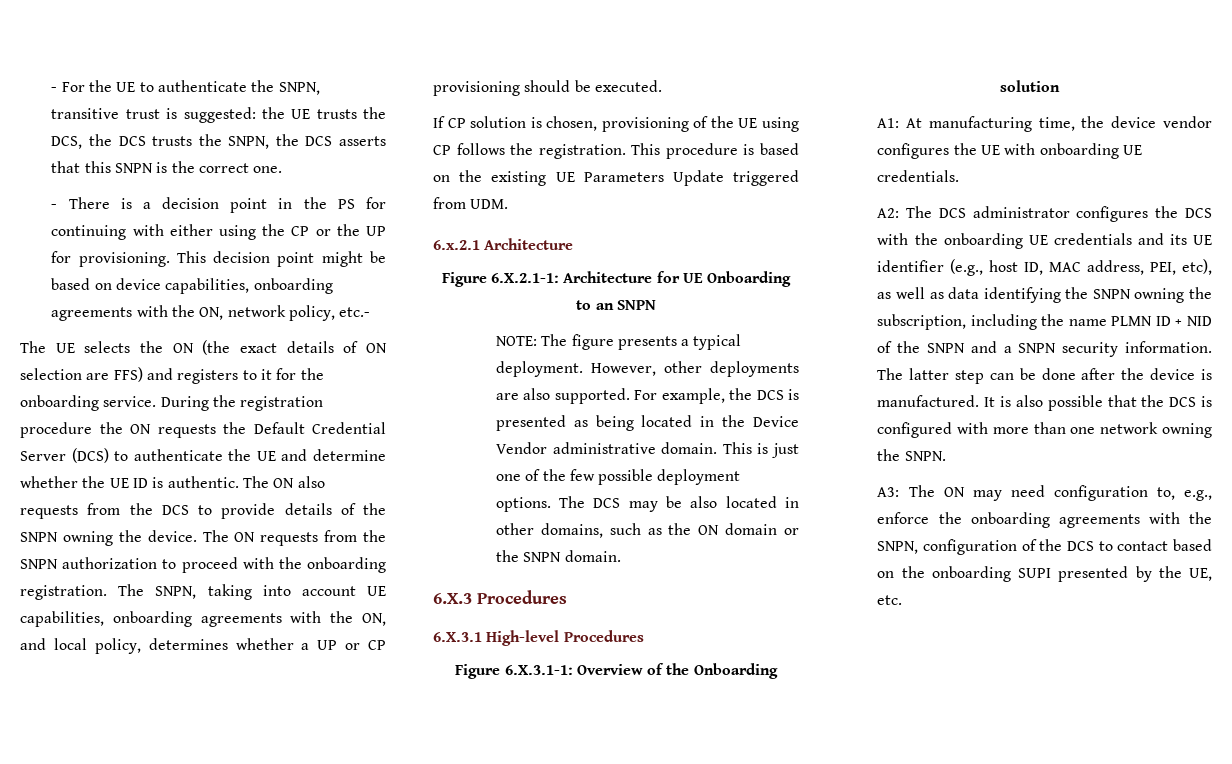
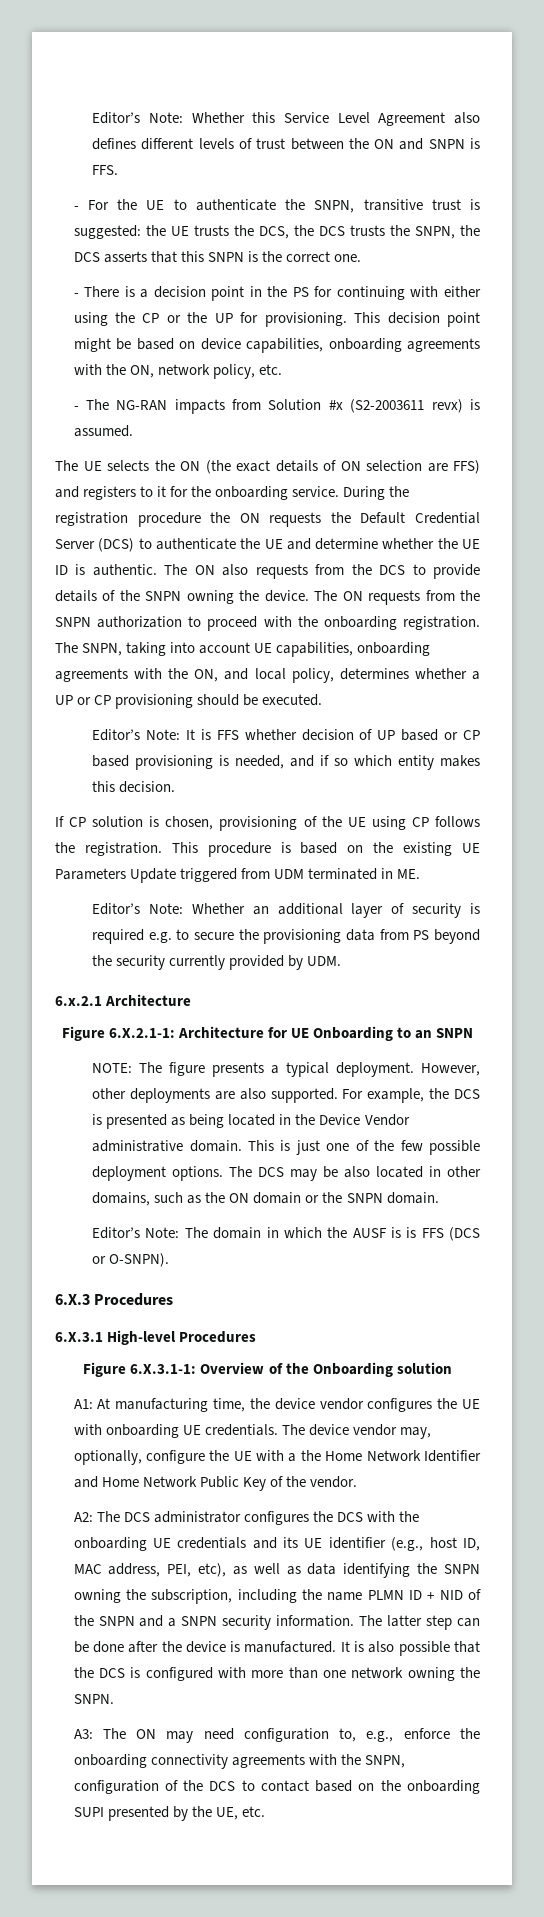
(51, 89) none -> [92,112,480,126] [92,138,480,150] [92,165,119,175] Editor’s Note: Whether this Service Level Agreement also defines different levels of trust between the ON and SNPN is FFS. //
[339,307,371,317] etc.- -> [258,364,282,375] [73,399,480,414] [73,425,133,437] etc. // - The NG-RAN impacts from Solution #x (S2-2003611 revx) is assumed.
(662, 86) none -> [92,729,480,741] [92,755,480,770] [92,781,176,793] // Editor’s Note: It is FFS whether decision of UP based or CP based provisioning is needed, and if so which entity makes this decision.
(466, 203) none -> [274,868,421,880] [92,903,481,918] [92,929,481,944] [92,955,304,970] UDM terminated in ME. // Editor’s Note: Whether an additional layer of security is required e.g. to secure the provisioning data from PS beyond the security currently provided by
(621, 556) none -> [92,1227,481,1241] [92,1253,170,1267] // Editor’s Note: The domain in which the AUSF is is FFS (DCS or O-SNPN).
(960, 176) none -> [281,1424,431,1439] [73,1450,481,1465] [73,1476,357,1491] The device vendor may, optionally, configure the UE with a the Home Network Identifier and Home Network Public Key of the vendor.
(1050, 520) none -> [150,1754,228,1769] connectivity

